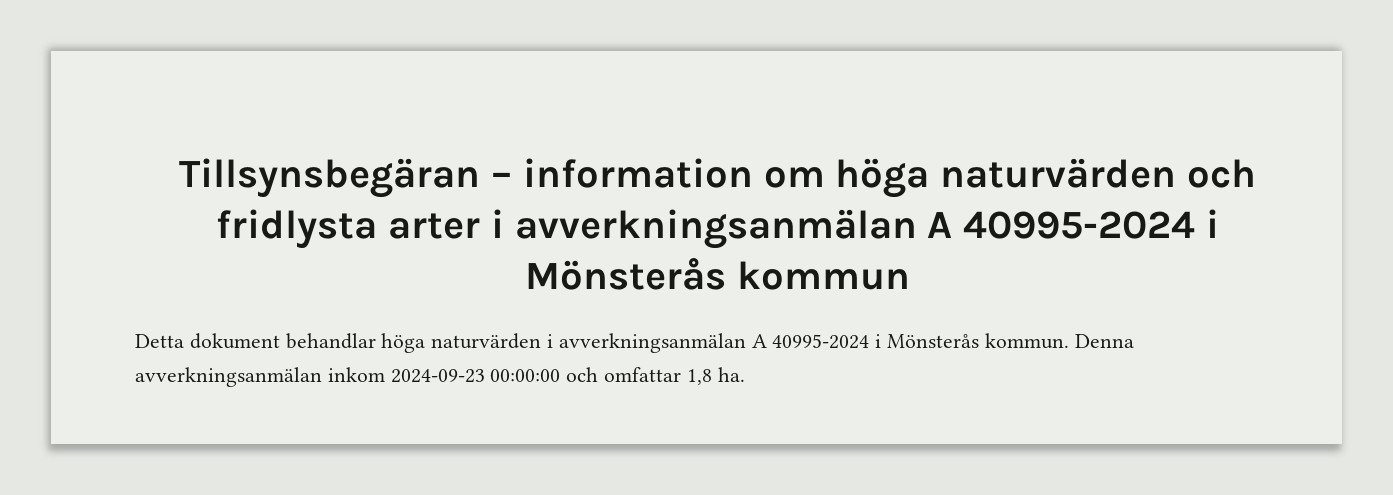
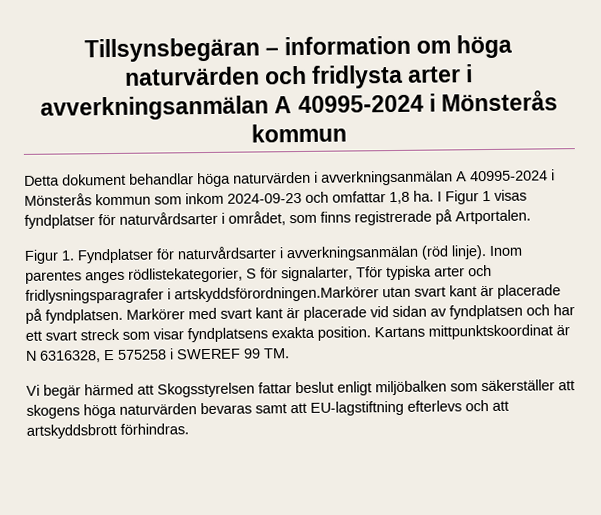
[984,333,1134,349] [135,367,322,387] kommun. Denna avverkningsanmälan -> [95,193,182,206] kommun som
[490,369,561,382] 00:00:00 -> (302, 198) none
(745, 374) none -> [437,189,527,205] [24,209,531,229] [24,245,522,264] [25,264,492,284] [25,284,561,304] [25,304,575,324] [25,324,570,343] [25,348,290,363] [26,379,575,399] [26,400,509,419] [26,423,189,439] I Figur 1 visas fyndplatser för naturvårdsarter i området, som finns registrerade på Artportalen. // Figur 1. Fyndplatser för naturvårdsarter i avverkningsanmälan (röd linje). Inom parentes anges rödlistekategorier, S för signalarter, Tför typiska arter och fridlysningsparagrafer i artskyddsförordningen.Markörer utan svart kant är placerade på fyndplatsen. Markörer med svart kant är placerade vid sidan av fyndplatsen och har ett svart streck som visar fyndplatsens exakta position. Kartans mittpunktskoordinat är N 6316328, E 575258 i SWEREF 99 TM. // Vi begär härmed att Skogsstyrelsen fattar beslut enligt miljöbalken som säkerställer att skogens höga naturvärden bevaras samt att EU-lagstiftning efterlevs och att artskyddsbrott förhindras.

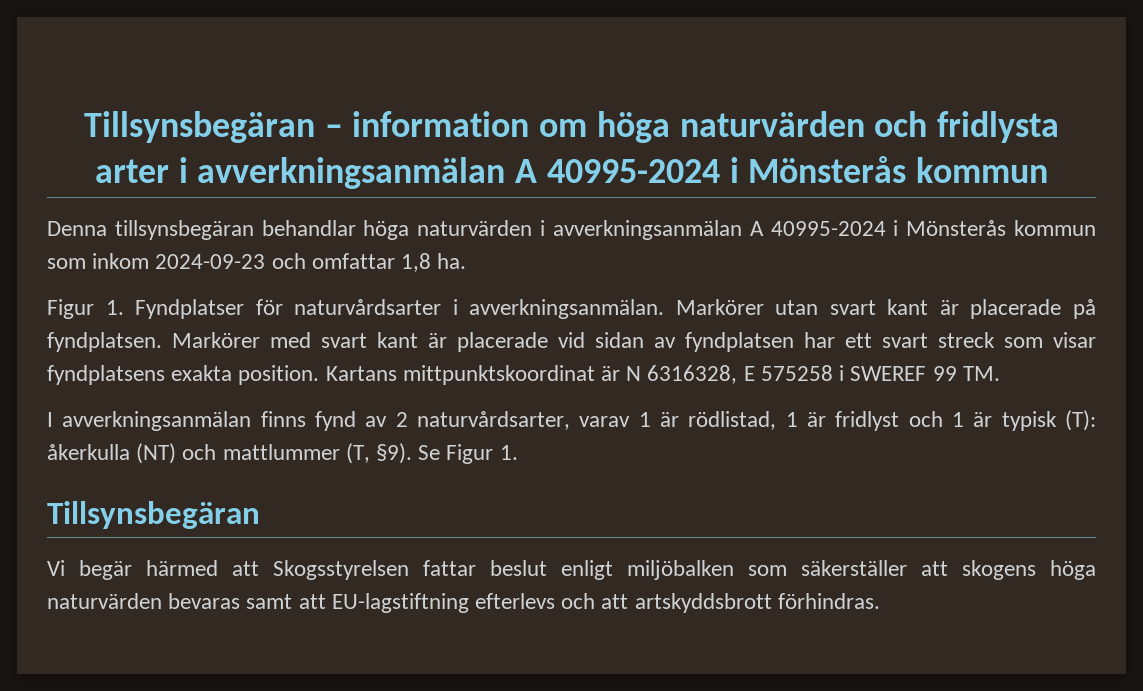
[24,173,126,186] Detta dokument -> [47,220,254,240] Denna tillsynsbegäran
[437,189,527,205] [24,209,531,229] I Figur 1 visas fyndplatser för naturvårdsarter i området, som finns registrerade på Artportalen. -> (467, 261) none
[286,245,522,262] [25,264,492,284] [25,286,379,304] avverkningsanmälan (röd linje). Inom parentes anges rödlistekategorier, S för signalarter, Tför typiska arter och fridlysningsparagrafer i artskyddsförordningen.Markörer -> [469,299,764,319] avverkningsanmälan. Markörer
[526,304,550,316] och -> (794, 342) none
(290, 353) none -> [47,410,1097,431] [47,443,518,464] [47,501,260,529] // I avverkningsanmälan finns fynd av 2 naturvårdsarter, varav 1 är rödlistad, 1 är fridlyst och 1 är typisk (T): åkerkulla (NT) och mattlummer (T, §9). Se Figur 1. // Tillsynsbegäran

